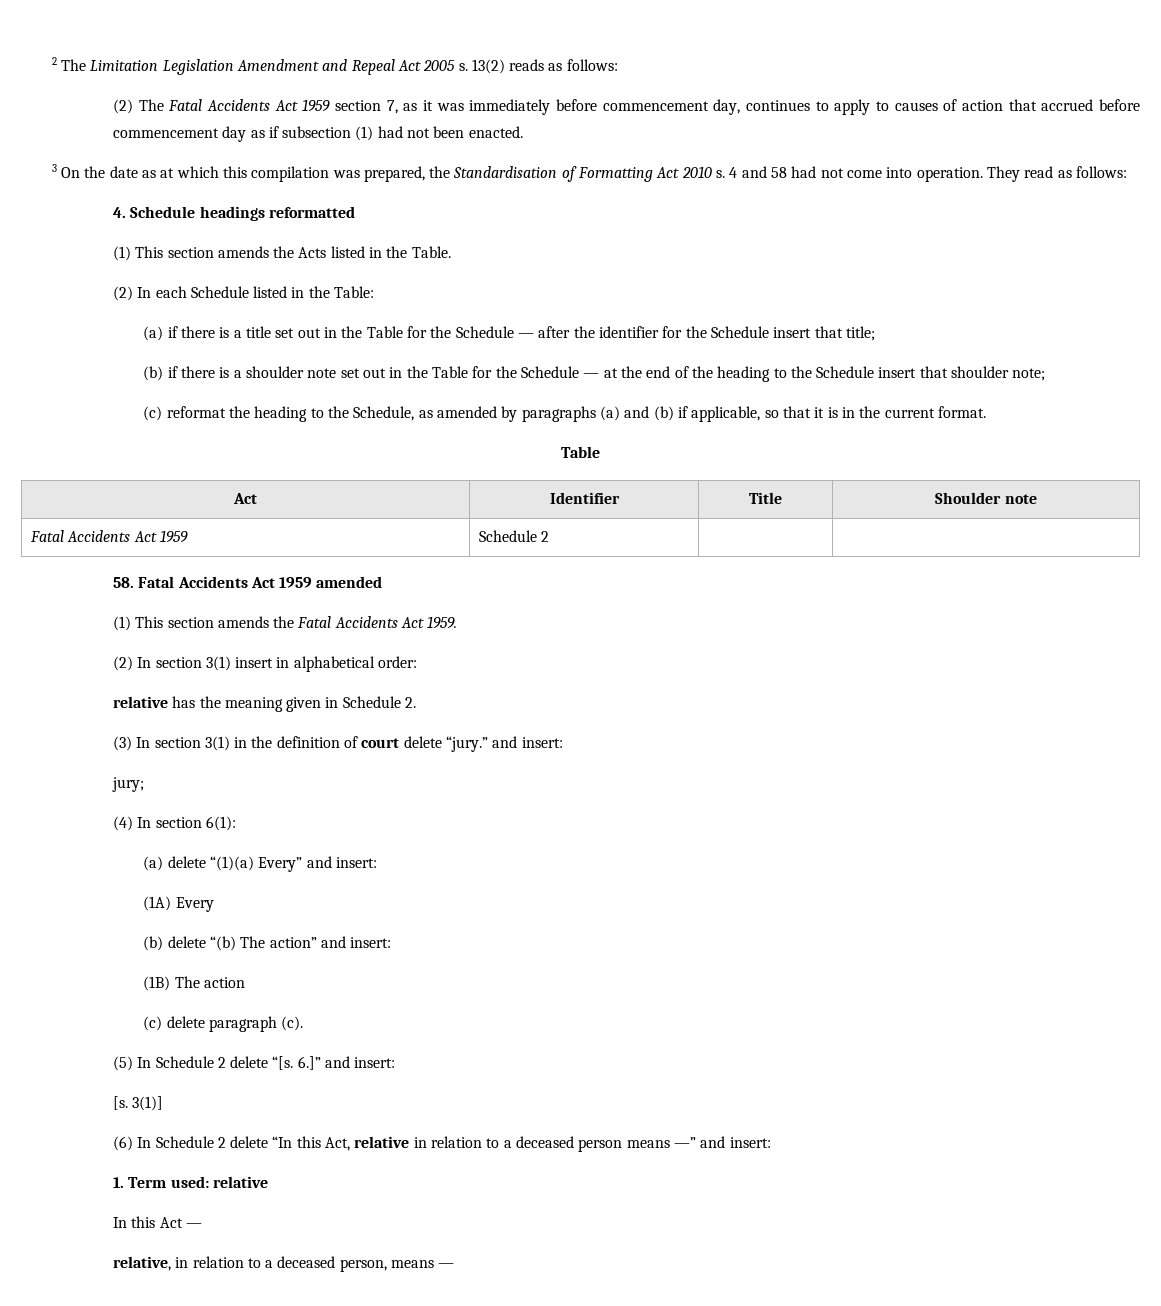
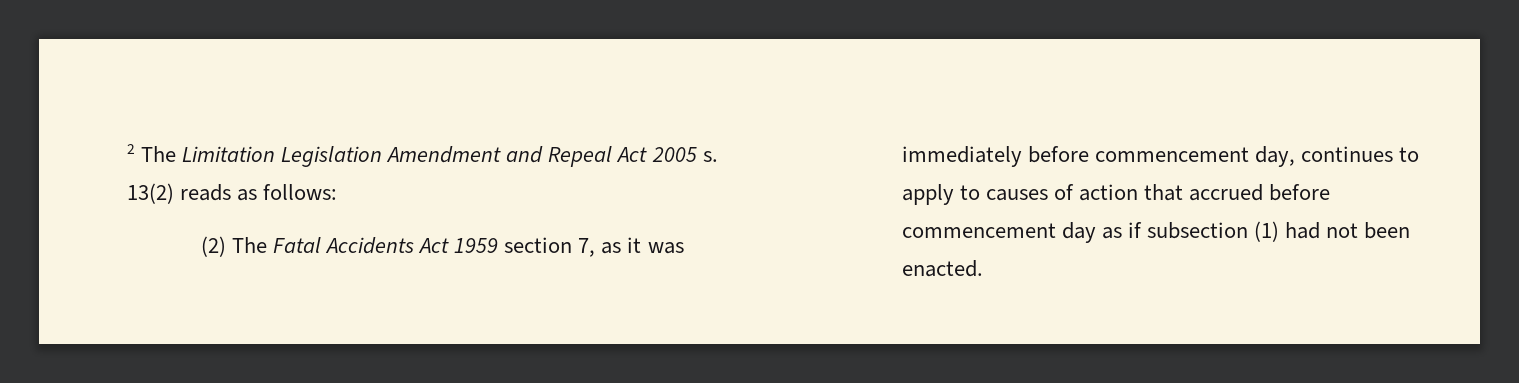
[51,164,1127,182] [112,206,355,221] [112,246,451,261] [112,286,375,301] [143,326,875,341] [143,366,1046,382] [143,406,986,422] [561,446,600,458] [233,493,257,504] [549,492,620,504] [749,492,782,504] [935,492,1037,504] [29,530,188,543] [478,530,550,542] [112,576,383,588] [112,616,458,631] [112,656,418,672] [112,696,417,712] [112,736,563,752] [111,777,144,792] [112,816,236,831] [143,856,378,872] [143,896,214,912] [143,936,392,951] [143,976,246,991] [143,1016,304,1032] [112,1056,396,1071] [112,1096,164,1111] [112,1136,771,1152] [112,1176,268,1188] [112,1216,202,1228] [112,1256,455,1272] // 3 On the date as at which this compilation was prepared, the Standardisation of Formatting Act 2010 s. 4 and 58 had not come into operation. They read as follows: // 4. Schedule headings reformatted // (1) This section amends the Acts listed in the Table. // (2) In each Schedule listed in the Table: // (a) if there is a title set out in the Table for the Schedule — after the identifier for the Schedule insert that title; // (b) if there is a shoulder note set out in the Table for the Schedule — at the end of the heading to the Schedule insert that shoulder note; // (c) reformat the heading to the Schedule, as amended by paragraphs (a) and (b) if applicable, so that it is in the current format. // Table // Act | Identifier | Title | Shoulder note // Fatal Accidents Act 1959 | Schedule 2 | | // 58. Fatal Accidents Act 1959 amended // (1) This section amends the Fatal Accidents Act 1959. // (2) In section 3(1) insert in alphabetical order: // relative has the meaning given in Schedule 2. // (3) In section 3(1) in the definition of court delete “jury.” and insert: // jury; // (4) In section 6(1): // (a) delete “(1)(a) Every” and insert: // (1A) Every // (b) delete “(b) The action” and insert: // (1B) The action // (c) delete paragraph (c). // (5) In Schedule 2 delete “[s. 6.]” and insert: // [s. 3(1)] // (6) In Schedule 2 delete “In this Act, relative in relation to a deceased person means —” and insert: // 1. Term used: relative // In this Act — // relative, in relation to a deceased person, means — -> (983, 268) none

